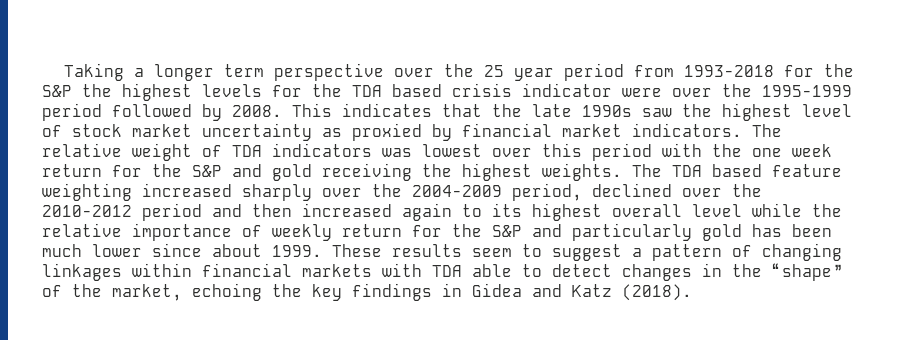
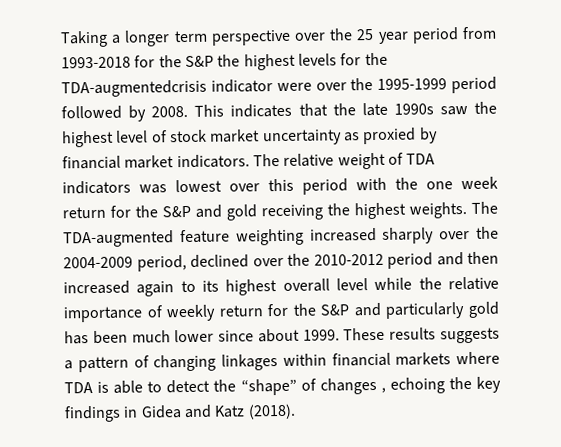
[352,83,512,97] TDA based crisis -> [61,79,207,98] TDA-augmentedcrisis
[672,164,762,177] TDA based -> [63,230,174,248] TDA-augmented
[472,244,622,261] seem to suggest -> [439,327,500,344] suggests
[382,263,462,277] with TDA -> [456,351,500,365] [64,381,110,394] where TDA is
[622,263,722,281] changes in -> (211, 386) none
[72,284,182,301] the market, -> [319,377,386,395] changes ,

